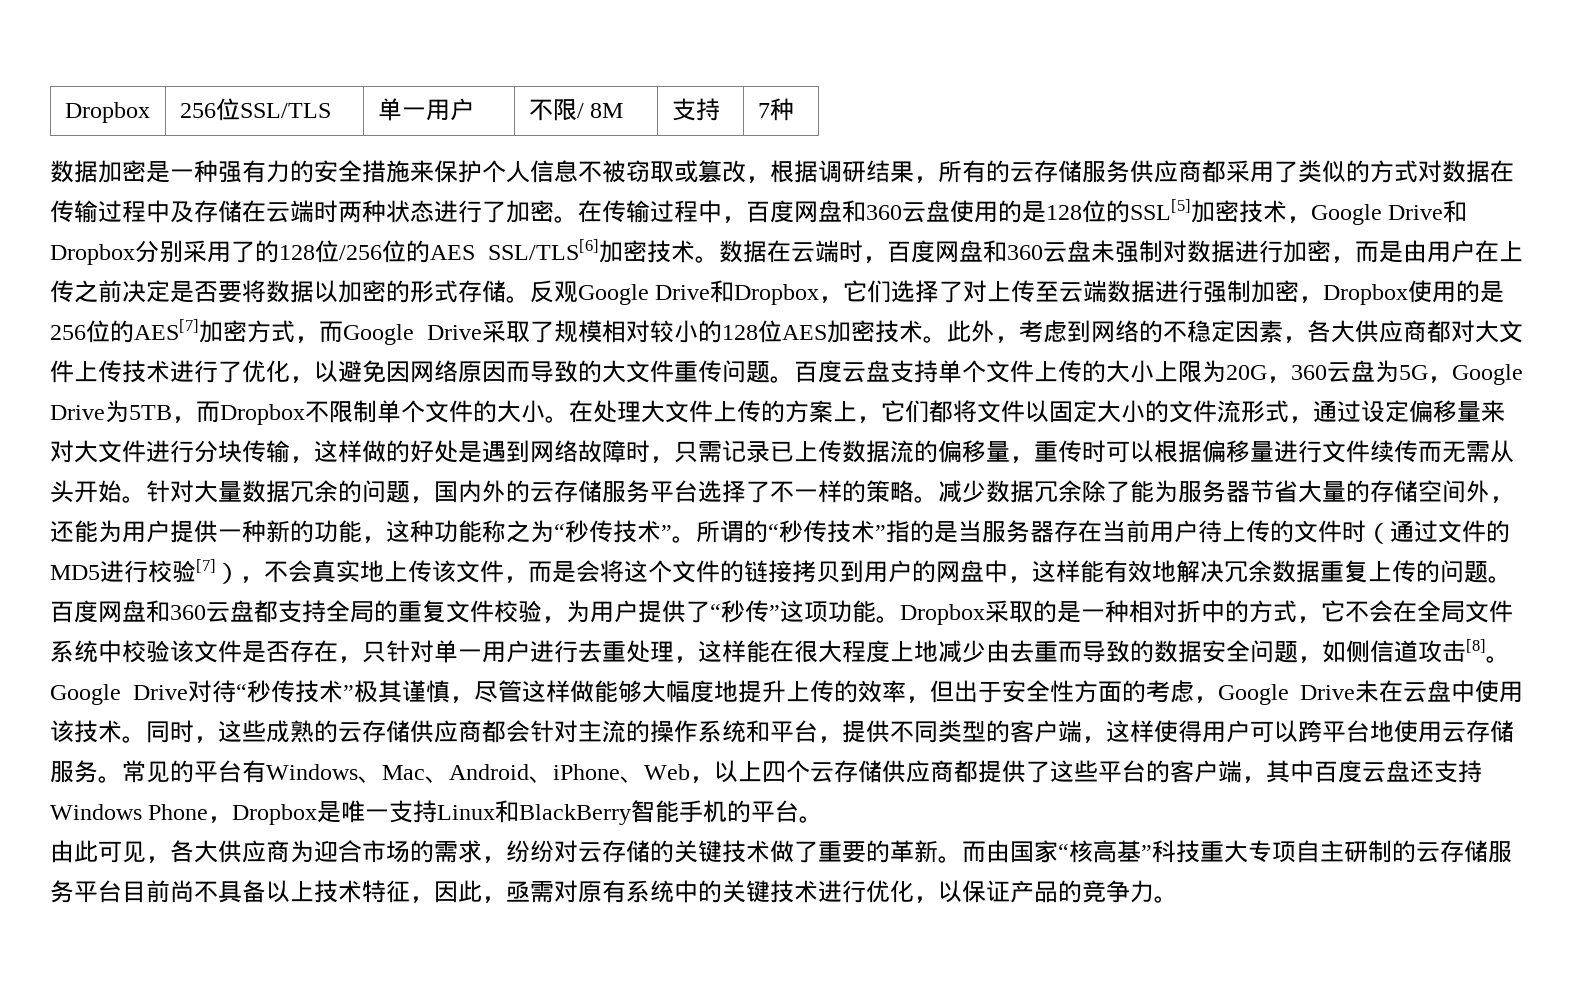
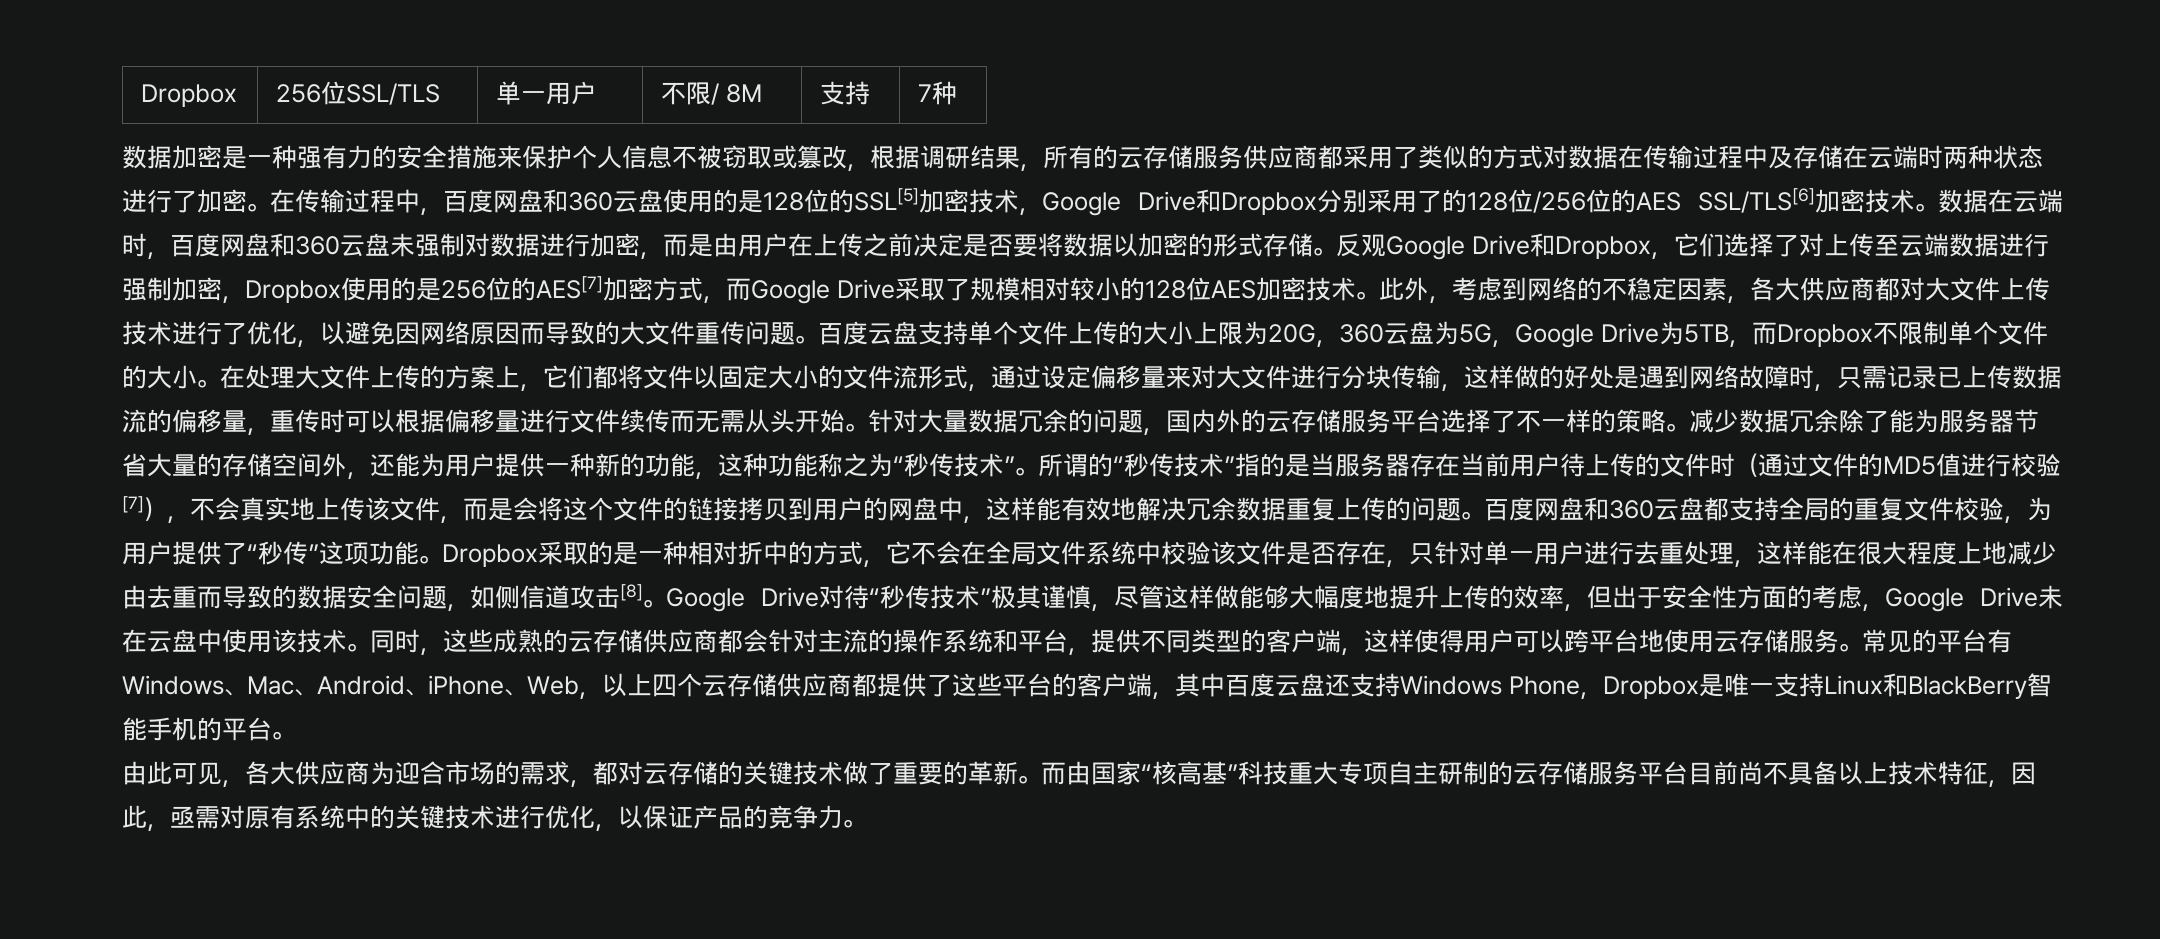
(100, 572) none -> [1936,453,1961,477] 值
[506,840,554,863] 纷纷 -> [593,761,618,785] 都

